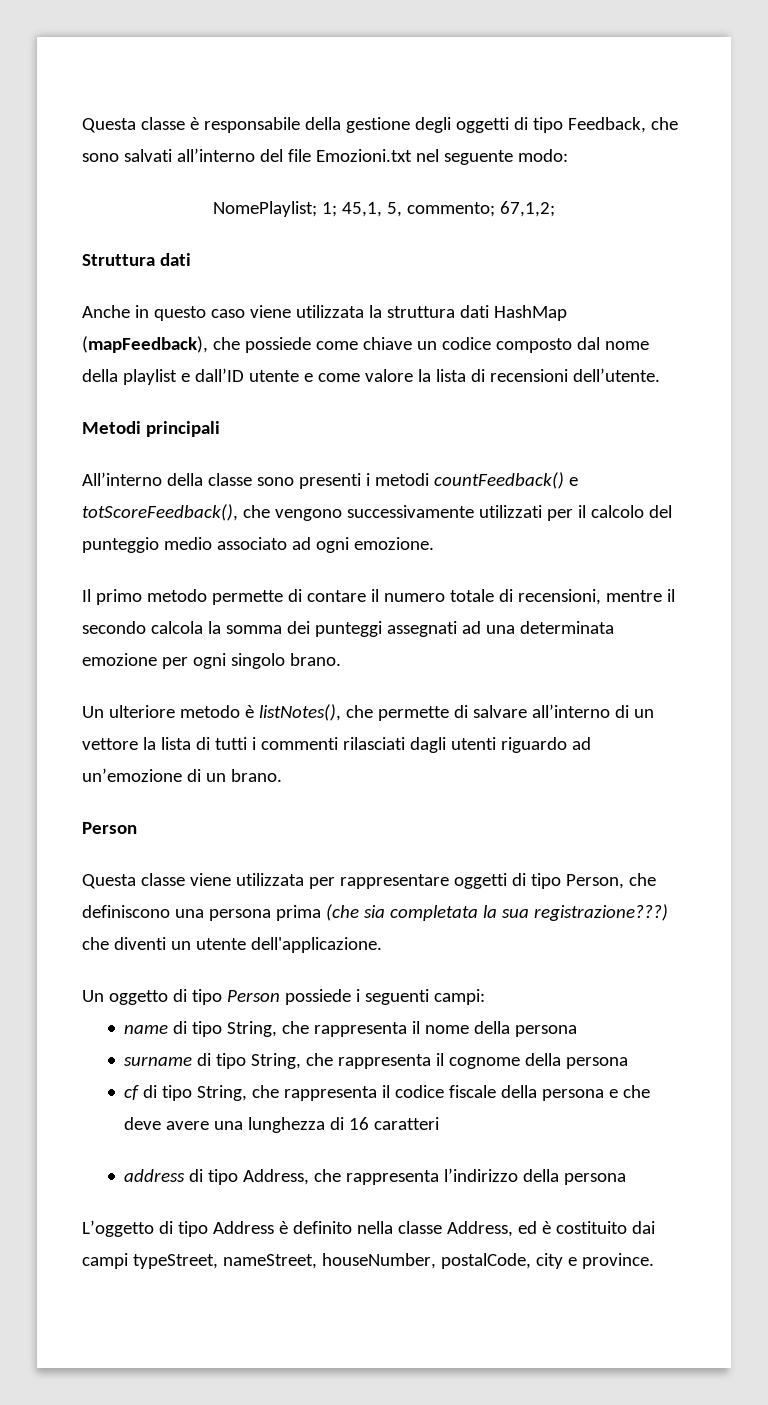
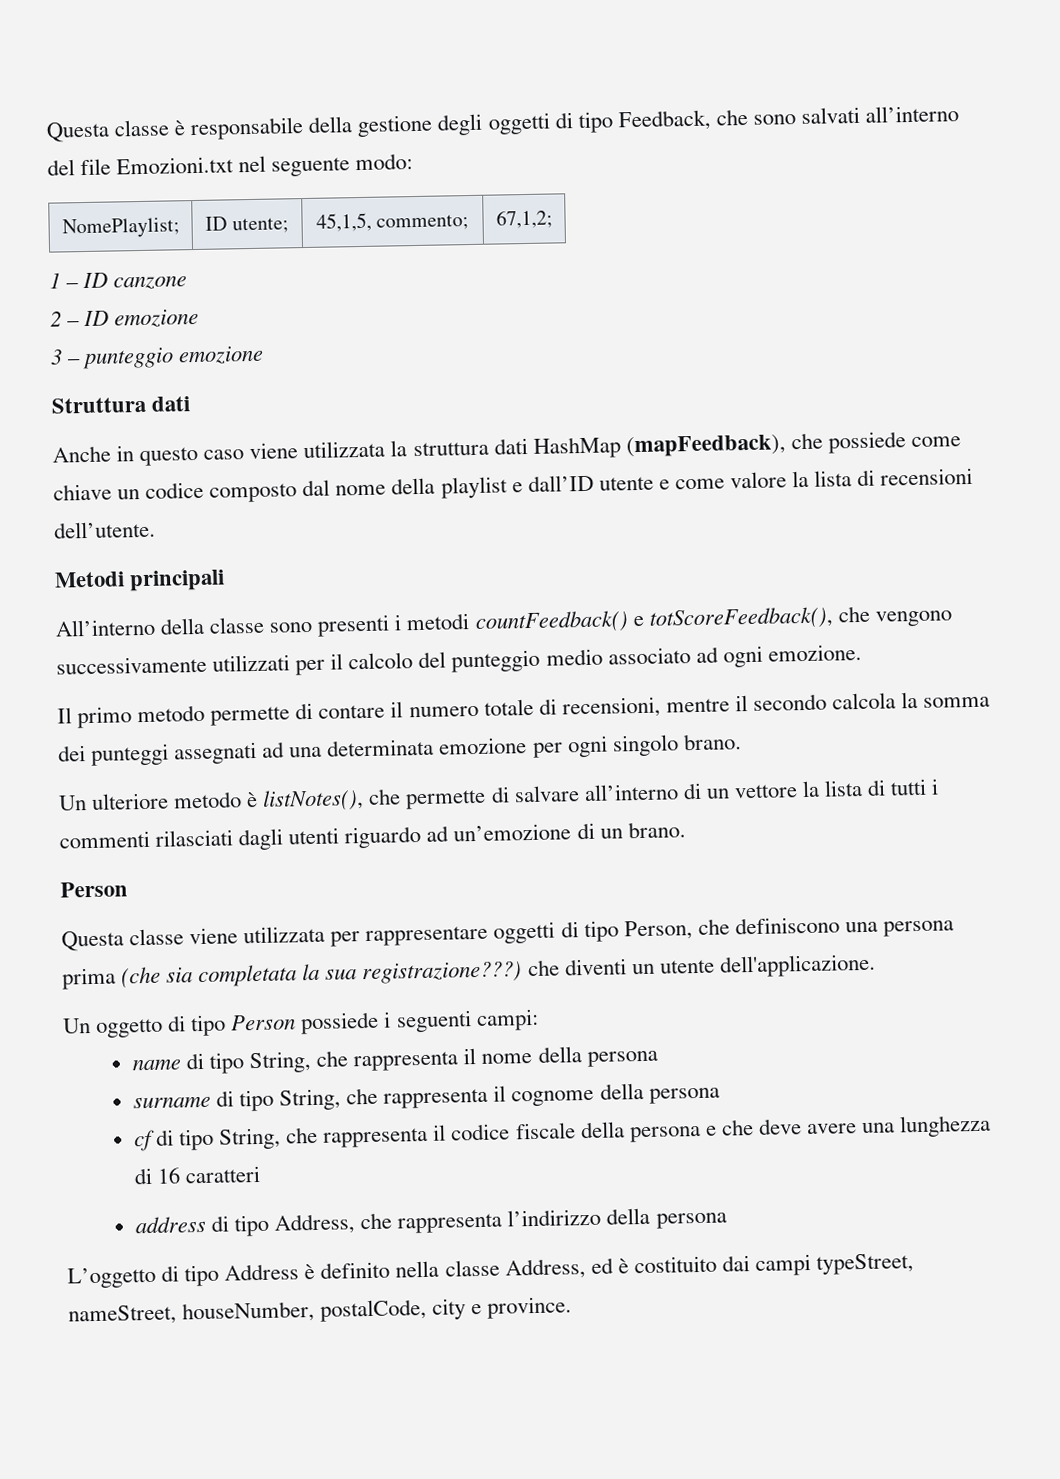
[213,201,555,217] // NomePlaylist; 1; 45,1, 5, commento; 67,1,2; -> [61,217,180,239] [205,216,289,234] [315,212,470,232] [495,209,553,229] [49,272,188,290] [50,308,200,328] [50,345,265,370] // NomePlaylist; | ID utente; | 45,1,5, commento; | 67,1,2; // 1 – ID canzone // 2 – ID emozione // 3 – punteggio emozione

